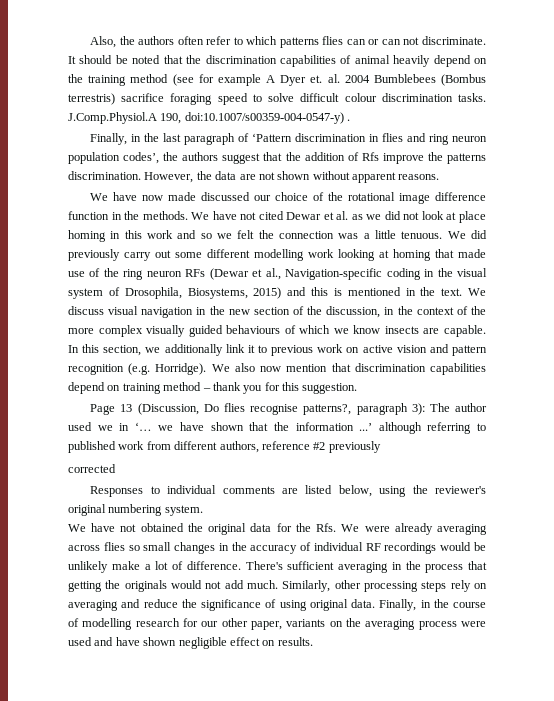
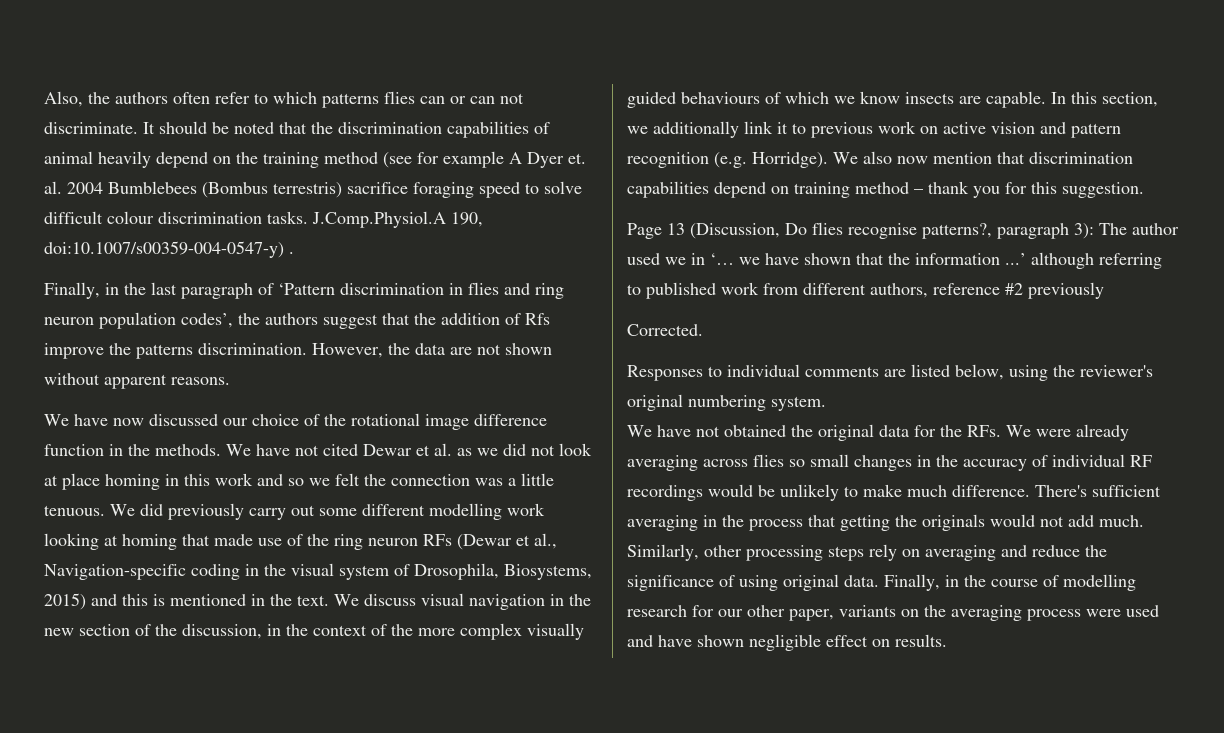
[168,192,197,201] made -> (144, 422) none
[68,464,116,473] corrected -> [627,324,703,336] Corrected.
[316,523,337,532] Rfs. -> [967,425,1001,437] RFs.
[111,561,183,570] make a lot of -> [844,484,947,497] to make much

